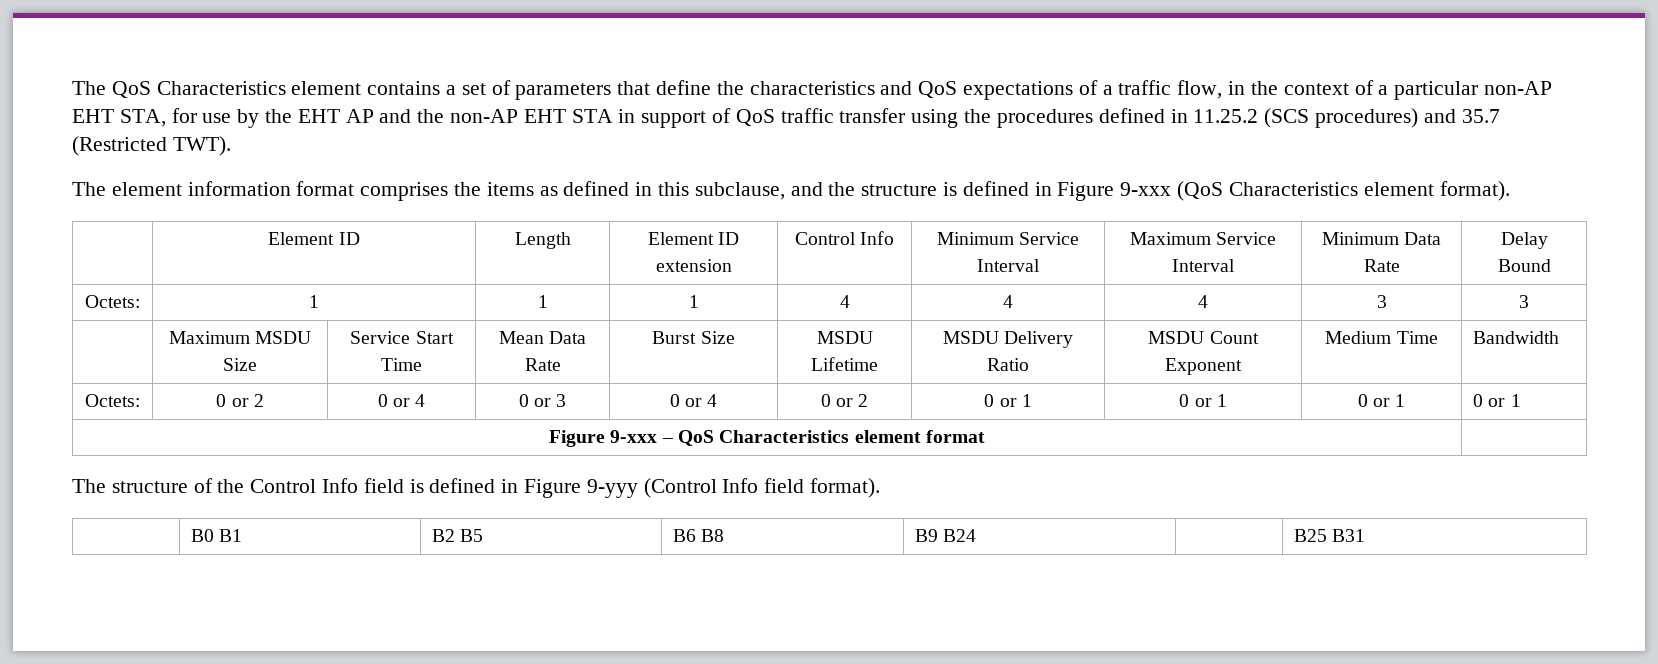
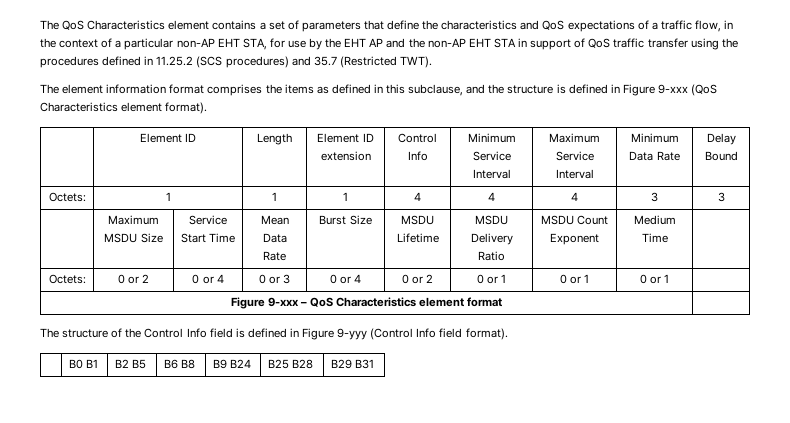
[1473,331,1560,344] Bandwidth -> (668, 238) none
[1473,394,1521,407] 0 or 1 -> (670, 278) none
[1294,529,1328,542] | B25 -> [267,359,313,369] [330,359,352,369] B25 B28 | B29

